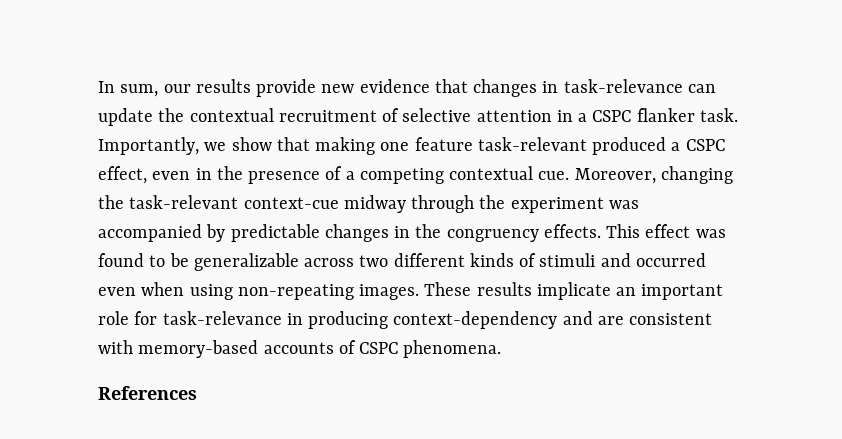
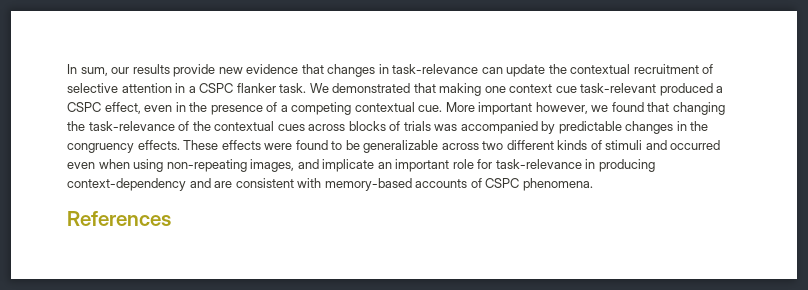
[98,137,272,155] Importantly, we show -> [309,83,411,93] We demonstrated
[414,137,473,151] feature -> [509,84,577,93] context cue
[574,166,733,184] [98,195,604,213] Moreover, changing the task-relevant context-cue midway through the experiment -> [445,102,725,115] [67,121,431,131] More important however, we found that changing the task-relevance of the contextual cues across blocks of trials
[606,224,726,238] This effect was -> [183,140,293,150] These effects were
[359,282,532,300] images. These results -> [250,159,319,172] images, and

